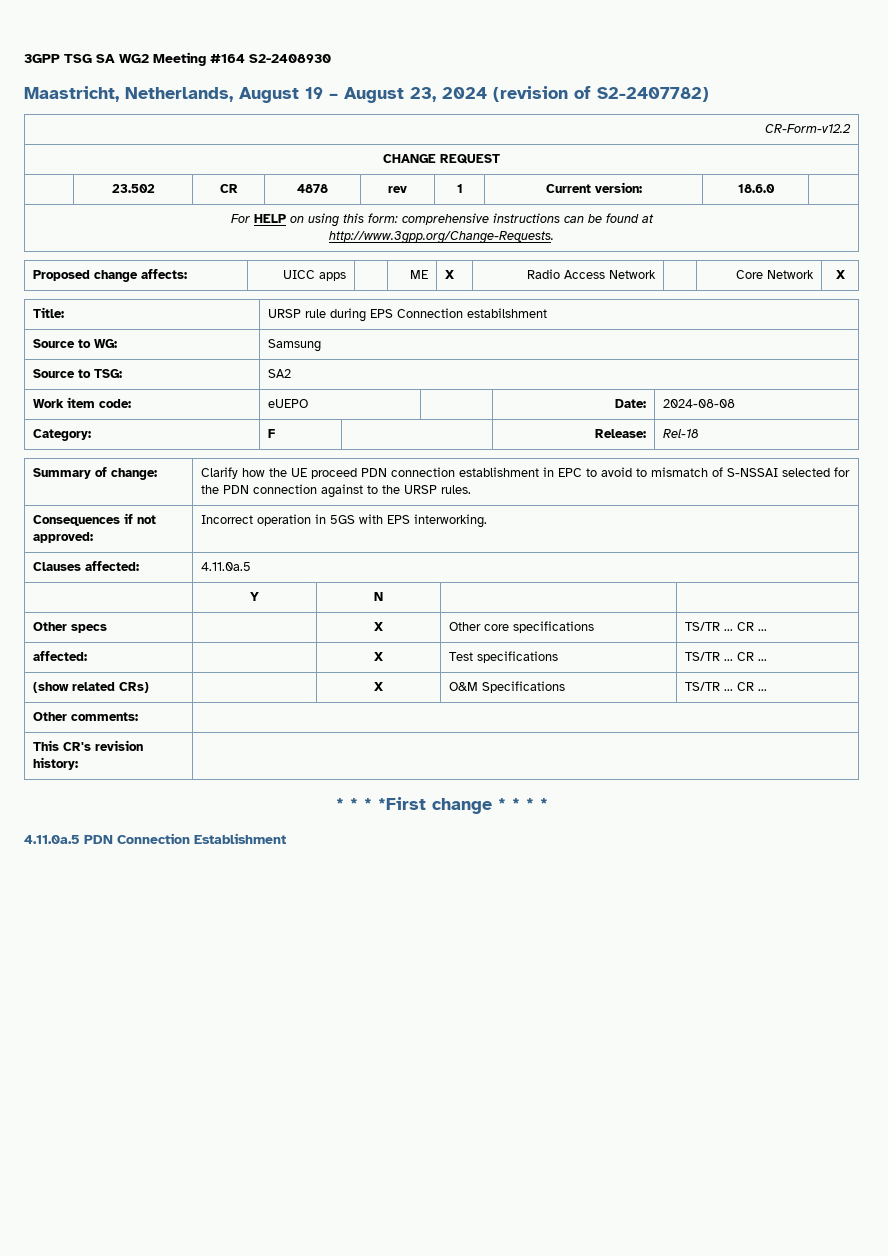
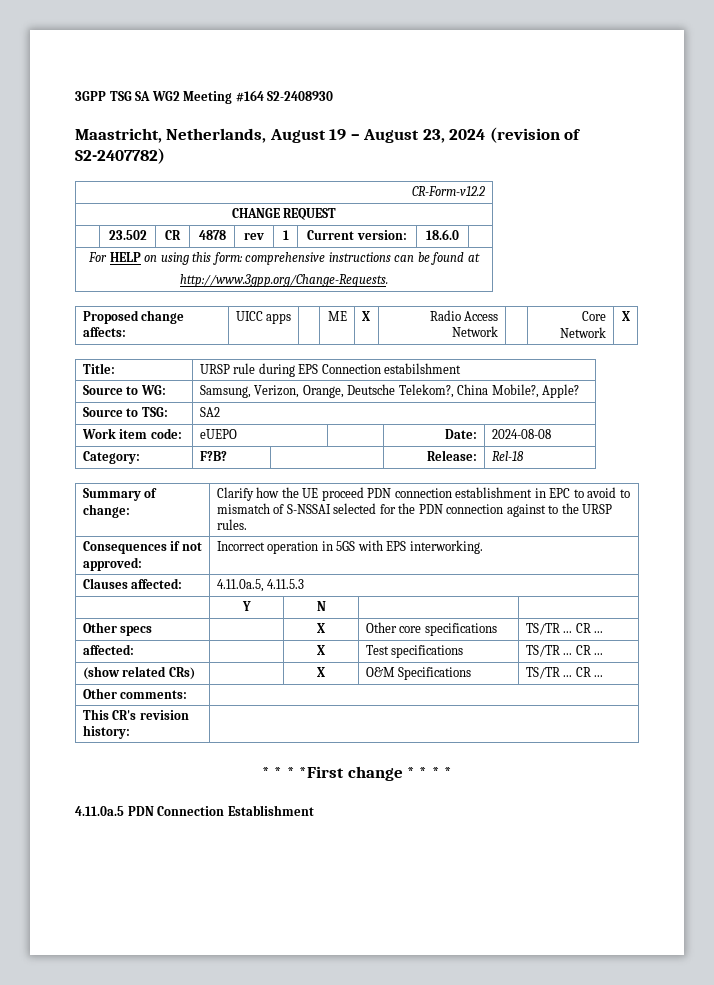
[268,339,322,352] Samsung -> [199,384,580,398] Samsung, Verizon, Orange, Deutsche Telekom?, China Mobile?, Apple?
[268,429,276,438] F -> [199,451,227,461] F?B?
[201,562,252,571] 4.11.0a.5 -> [216,579,305,592] 4.11.0a.5, 4.11.5.3

